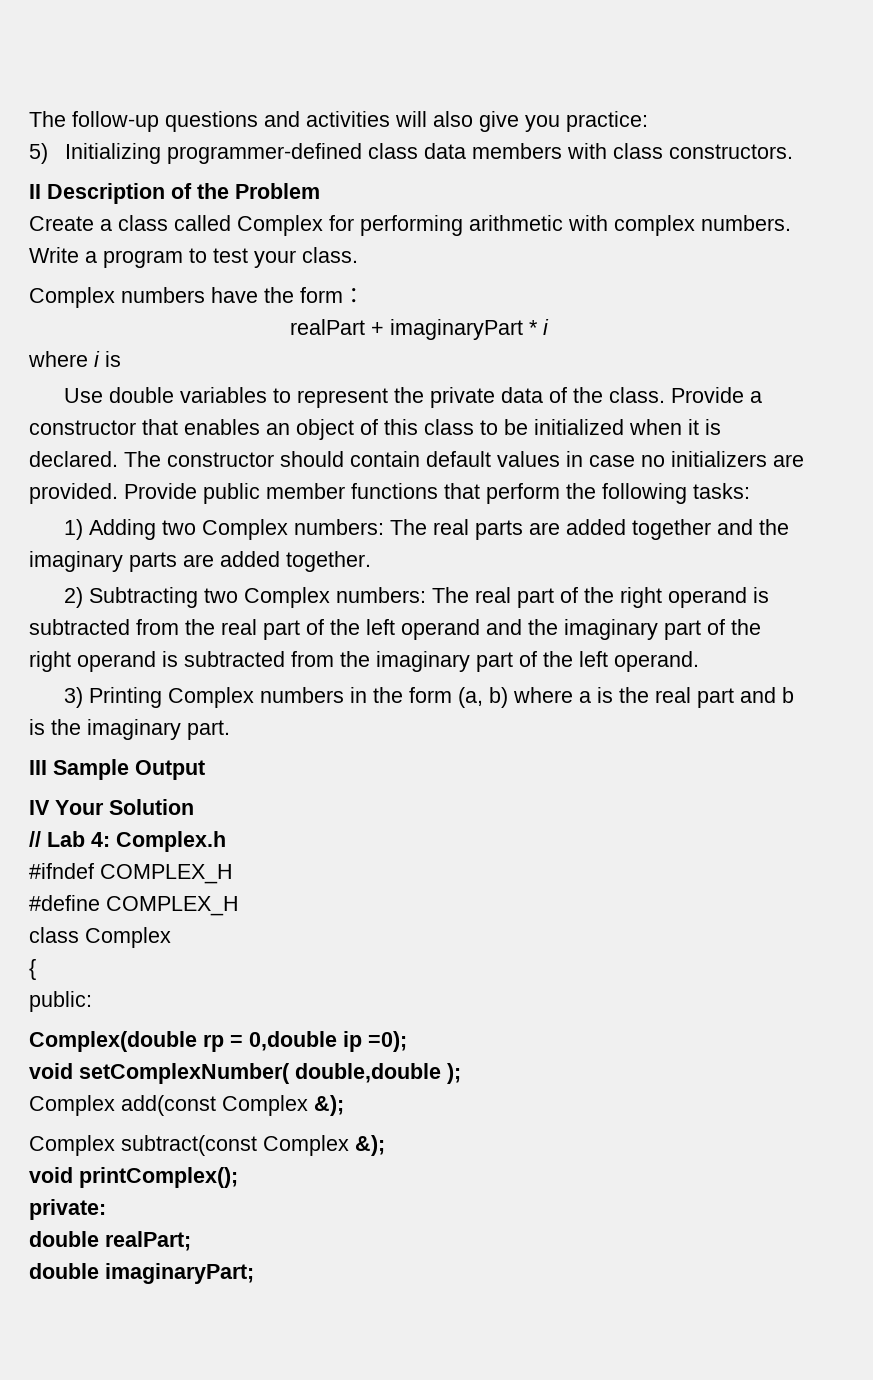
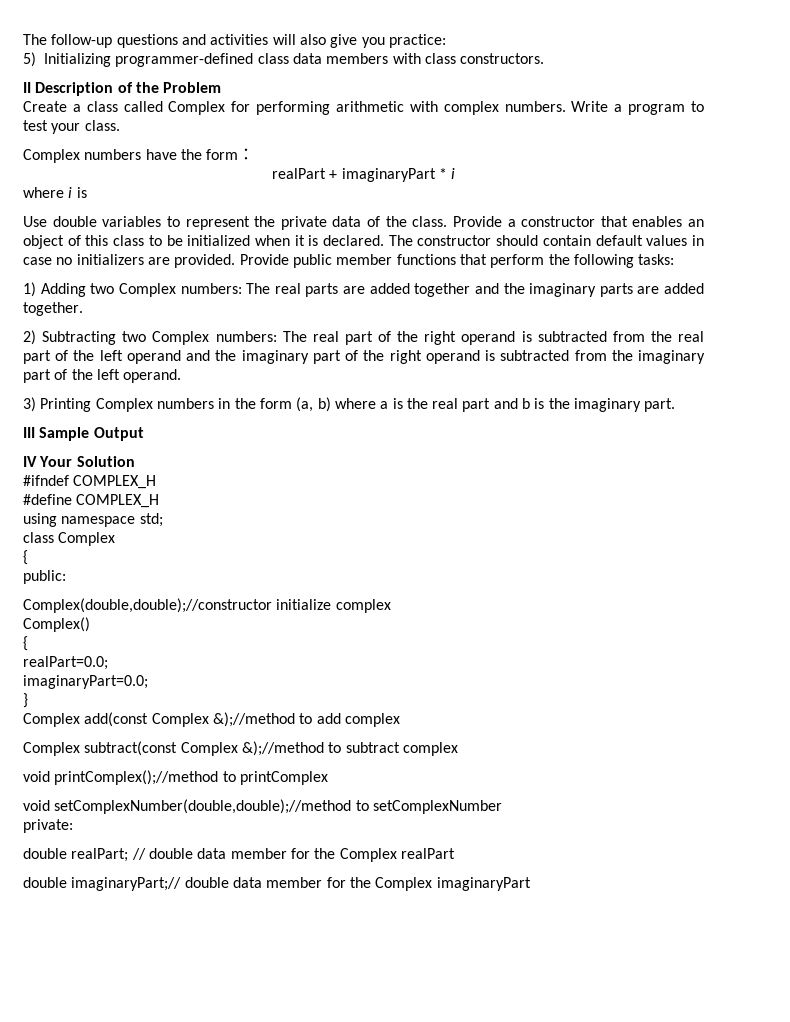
[29,831,226,852] // // Lab 4: Complex.h -> (135, 461) none
(239, 906) none -> [23,513,163,527] // using namespace std;
[29,1031,407,1052] [29,1063,461,1084] Complex(double rp = 0,double ip =0); // void setComplexNumber( double,double ); -> [23,598,391,613] [23,617,90,632] [23,636,28,651] [23,656,108,670] [23,675,148,689] [23,693,28,708] Complex(double,double);//constructor initialize complex // Complex() // { // realPart=0.0; // imaginaryPart=0.0; // }
[314,1095,344,1116] &); -> [212,712,400,727] &);//method to add complex
[355,1135,385,1156] [29,1167,238,1188] [29,1199,106,1220] [29,1231,191,1251] [29,1263,254,1284] &); // void printComplex(); // private: // double realPart; // double imaginaryPart; -> [241,741,458,756] [23,770,328,785] [23,799,502,814] [23,819,73,833] [23,848,455,862] [23,877,531,891] &);//method to subtract complex // void printComplex();//method to printComplex // void setComplexNumber(double,double);//method to setComplexNumber // private: // double realPart; // double data member for the Complex realPart // double imaginaryPart;// double data member for the Complex imaginaryPart

